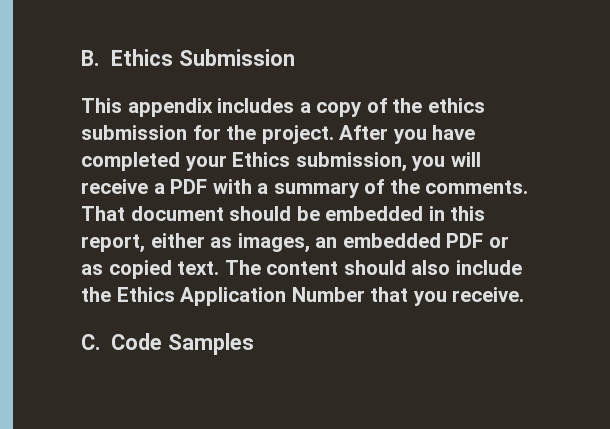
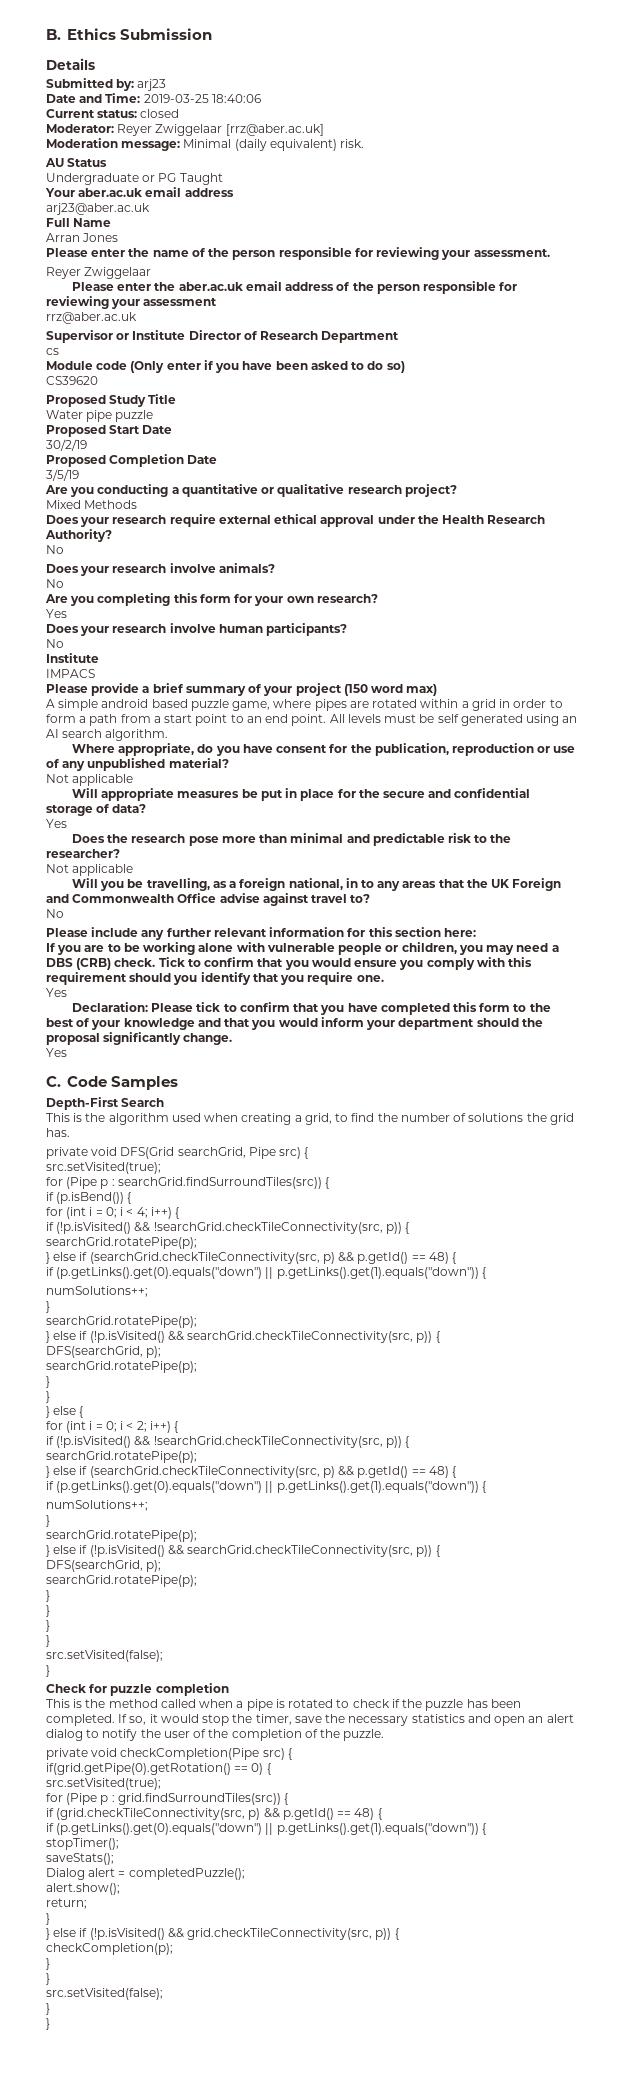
[81,98,485,117] [81,125,476,144] [81,152,481,172] [81,179,529,198] [81,206,486,221] [81,233,509,253] [81,260,522,279] [81,287,525,306] [81,333,255,355] This appendix includes a copy of the ethics submission for the project. After you have completed your Ethics submission, you will receive a PDF with a summary of the comments. That document should be embedded in this report, either as images, an embedded PDF or as copied text. The content should also include the Ethics Application Number that you receive. // C. Code Samples -> [46,58,95,70] [46,78,167,91] [46,93,261,103] [46,109,180,118] [46,124,324,136] [46,138,365,151] [45,158,108,167] [46,173,223,185] [45,187,234,197] [46,203,150,215] [46,218,112,227] [46,233,119,242] [46,247,550,260] [46,267,152,279] [71,281,518,294] [46,296,218,309] [46,312,137,324] [46,330,400,343] [46,348,59,355] [46,360,405,373] [46,376,98,385] [46,394,177,407] [46,410,154,422] [46,425,173,437] [46,439,87,451] [46,454,218,467] [46,469,79,481] [45,484,457,497] [46,500,138,509] [46,514,546,527] [45,529,112,542] [46,545,64,554] [46,563,275,576] [46,579,64,588] [45,593,378,606] [46,609,67,618] [46,623,348,636] [46,639,64,648] [46,653,99,663] [46,669,95,678] [46,683,438,696] [46,699,563,711] [46,714,578,726] [46,729,169,741] [71,743,576,756] [46,758,229,771] [46,774,134,786] [71,788,531,801] [46,804,147,816] [46,819,67,828] [71,833,512,846] [46,849,120,858] [46,864,134,876] [71,878,562,891] [46,893,371,906] [46,909,64,918] [46,927,477,940] [46,942,559,955] [46,957,533,970] [46,972,384,985] [46,988,67,997] [71,1002,551,1015] [46,1017,543,1030] [46,1032,233,1045] [46,1048,67,1057] [46,1076,179,1090] [46,1097,165,1110] [46,1113,574,1125] [46,1128,70,1137] [46,1147,309,1159] [46,1162,161,1174] [46,1177,330,1189] [46,1192,132,1204] [46,1207,180,1219] [46,1222,410,1234] [46,1237,197,1249] [46,1252,457,1264] [46,1267,486,1279] [46,1286,148,1297] [46,1301,50,1313] [46,1316,197,1328] [46,1331,440,1343] [46,1346,162,1358] [46,1361,197,1373] [46,1376,50,1388] [46,1391,50,1403] [46,1406,84,1418] [46,1421,179,1433] [46,1436,410,1448] [46,1451,197,1463] [46,1466,457,1478] [46,1481,486,1493] [46,1500,148,1511] [46,1515,50,1527] [46,1530,197,1542] [46,1545,440,1557] [46,1560,162,1572] [46,1575,197,1587] [46,1590,50,1602] [46,1605,50,1617] [46,1620,50,1632] [46,1635,50,1647] [46,1650,163,1662] [46,1665,50,1677] [46,1683,229,1696] [46,1699,521,1711] [46,1714,574,1726] [46,1729,385,1741] [46,1748,292,1760] [46,1763,271,1775] [46,1778,161,1790] [46,1793,289,1805] [46,1808,382,1820] [46,1823,486,1835] [46,1838,119,1850] [46,1853,114,1865] [46,1868,245,1880] [46,1883,120,1895] [46,1898,87,1909] [46,1913,50,1925] [46,1928,399,1940] [46,1943,173,1955] [46,1958,50,1970] [46,1973,50,1985] [46,1988,163,2000] [46,2003,50,2015] [46,2018,50,2030] Details // Submitted by: arj23 // Date and Time: 2019-03-25 18:40:06 // Current status: closed // Moderator: Reyer Zwiggelaar [rrz@aber.ac.uk] // Moderation message: Minimal (daily equivalent) risk. // AU Status // Undergraduate or PG Taught // Your aber.ac.uk email address // arj23@aber.ac.uk // Full Name // Arran Jones // Please enter the name of the person responsible for reviewing your assessment. // Reyer Zwiggelaar // Please enter the aber.ac.uk email address of the person responsible for reviewing your assessment // rrz@aber.ac.uk // Supervisor or Institute Director of Research Department // cs // Module code (Only enter if you have been asked to do so) // CS39620 // Proposed Study Title // Water pipe puzzle // Proposed Start Date // 30/2/19 // Proposed Completion Date // 3/5/19 // Are you conducting a quantitative or qualitative research project? // Mixed Methods // Does your research require external ethical approval under the Health Research Authority? // No // Does your research involve animals? // No // Are you completing this form for your own research? // Yes // Does your research involve human participants? // No // Institute // IMPACS // Please provide a brief summary of your project (150 word max) // A simple android based puzzle game, where pipes are rotated within a grid in order to form a path from a start point to an end point. All levels must be self generated using an AI search algorithm. // Where appropriate, do you have consent for the publication, reproduction or use of any unpublished material? // Not applicable // Will appropriate measures be put in place for the secure and confidential storage of data? // Yes // Does the research pose more than minimal and predictable risk to the researcher? // Not applicable // Will you be travelling, as a foreign national, in to any areas that the UK Foreign and Commonwealth Office advise against travel to? // No // Please include any further relevant information for this section here: // If you are to be working alone with vulnerable people or children, you may need a DBS (CRB) check. Tick to confirm that you would ensure you comply with this requirement should you identify that you require one. // Yes // Declaration: Please tick to confirm that you have completed this form to the best of your knowledge and that you would inform your department should the proposal significantly change. // Yes // C. Code Samples // Depth-First Search // This is the algorithm used when creating a grid, to find the number of solutions the grid has. // private void DFS(Grid searchGrid, Pipe src) { // src.setVisited(true); // for (Pipe p : searchGrid.findSurroundTiles(src)) { // if (p.isBend()) { // for (int i = 0; i < 4; i++) { // if (!p.isVisited() && !searchGrid.checkTileConnectivity(src, p)) { // searchGrid.rotatePipe(p); // } else if (searchGrid.checkTileConnectivity(src, p) && p.getId() == 48) { // if (p.getLinks().get(0).equals("down") || p.getLinks().get(1).equals("down")) { // numSolutions++; // } // searchGrid.rotatePipe(p); // } else if (!p.isVisited() && searchGrid.checkTileConnectivity(src, p)) { // DFS(searchGrid, p); // searchGrid.rotatePipe(p); // } // } // } else { // for (int i = 0; i < 2; i++) { // if (!p.isVisited() && !searchGrid.checkTileConnectivity(src, p)) { // searchGrid.rotatePipe(p); // } else if (searchGrid.checkTileConnectivity(src, p) && p.getId() == 48) { // if (p.getLinks().get(0).equals("down") || p.getLinks().get(1).equals("down")) { // numSolutions++; // } // searchGrid.rotatePipe(p); // } else if (!p.isVisited() && searchGrid.checkTileConnectivity(src, p)) { // DFS(searchGrid, p); // searchGrid.rotatePipe(p); // } // } // } // } // src.setVisited(false); // } // Check for puzzle completion // This is the method called when a pipe is rotated to check if the puzzle has been completed. If so, it would stop the timer, save the necessary statistics and open an alert dialog to notify the user of the completion of the puzzle. // private void checkCompletion(Pipe src) { // if(grid.getPipe(0).getRotation() == 0) { // src.setVisited(true); // for (Pipe p : grid.findSurroundTiles(src)) { // if (grid.checkTileConnectivity(src, p) && p.getId() == 48) { // if (p.getLinks().get(0).equals("down") || p.getLinks().get(1).equals("down")) { // stopTimer(); // saveStats(); // Dialog alert = completedPuzzle(); // alert.show(); // return; // } // } else if (!p.isVisited() && grid.checkTileConnectivity(src, p)) { // checkCompletion(p); // } // } // src.setVisited(false); // } // }

